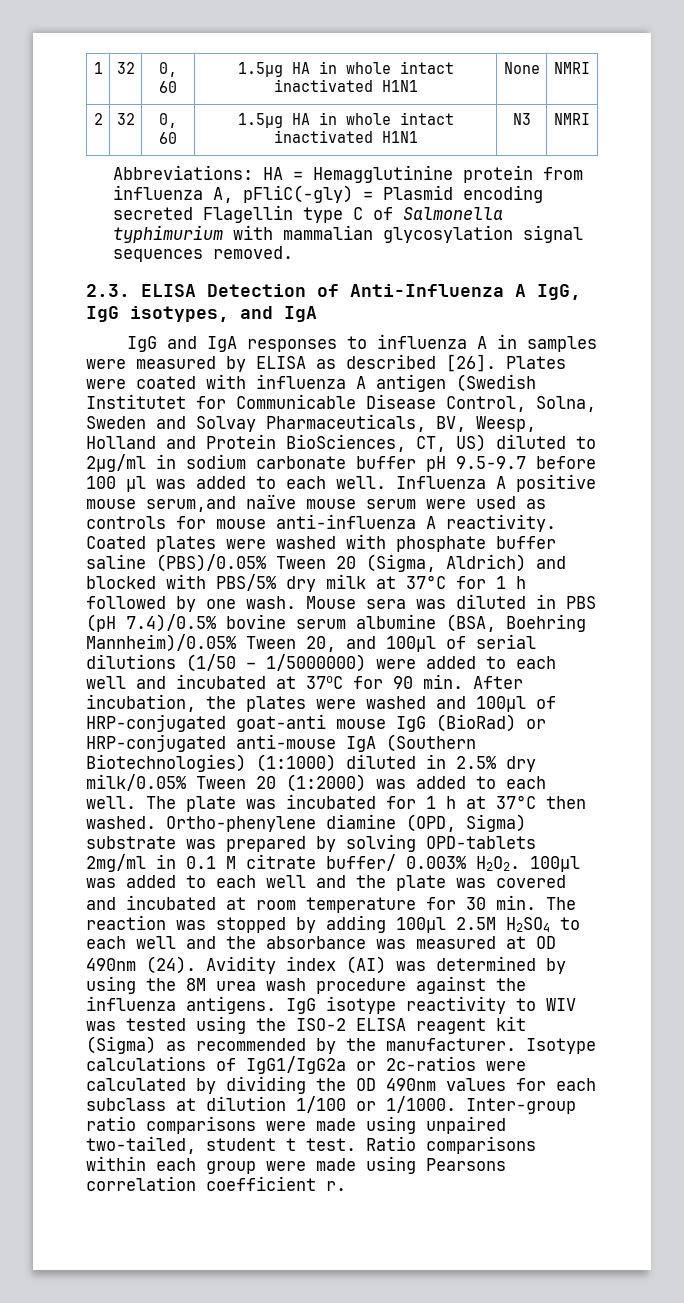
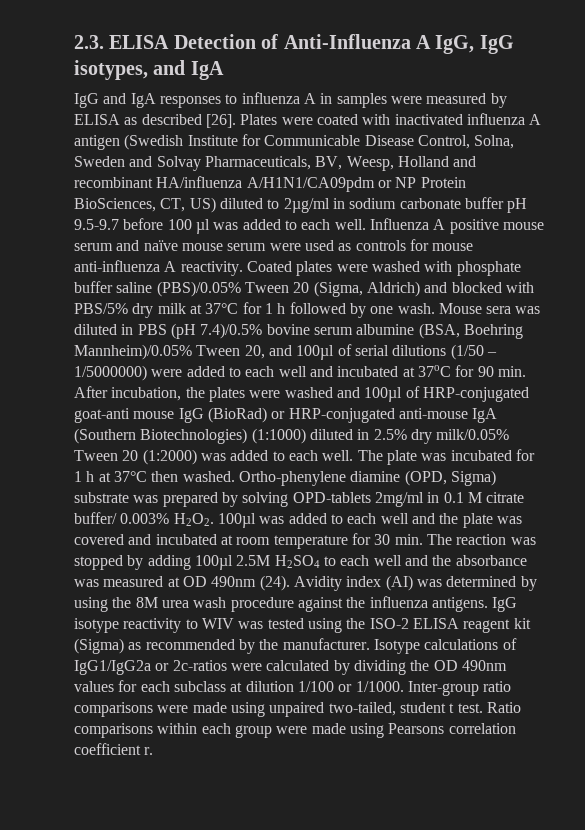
[93,62,103,74] [116,62,135,74] [159,62,177,77] [159,81,177,93] [237,61,454,77] [273,79,418,92] [503,62,540,74] [554,62,590,74] [93,113,103,125] [116,113,135,125] [159,113,177,128] [159,132,177,144] [237,112,454,128] [273,130,418,143] [512,113,531,125] [554,113,590,125] [113,165,584,183] [113,185,544,203] [113,205,504,223] [113,225,584,243] [113,246,294,262] 1 | 32 | 0, 60 | 1.5µg HA in whole intact inactivated H1N1 | None | NMRI // 2 | 32 | 0, 60 | 1.5µg HA in whole intact inactivated H1N1 | N3 | NMRI // Abbreviations: HA = Hemagglutinine protein from influenza A, pFliC(-gly) = Plasmid encoding secreted Flagellin type C of Salmonella typhimurium with mammalian glycosylation signal sequences removed. // -> (74, 42) none
(246, 381) none -> [394,114,463,125] inactivated
[86,394,186,409] Institutet -> [187,135,238,146] Institute
(196, 442) none -> [74,176,417,192] recombinant HA/influenza A/H1N1/CA09pdm or NP
[146,496,236,512] serum,and -> [74,240,140,251] serum and

